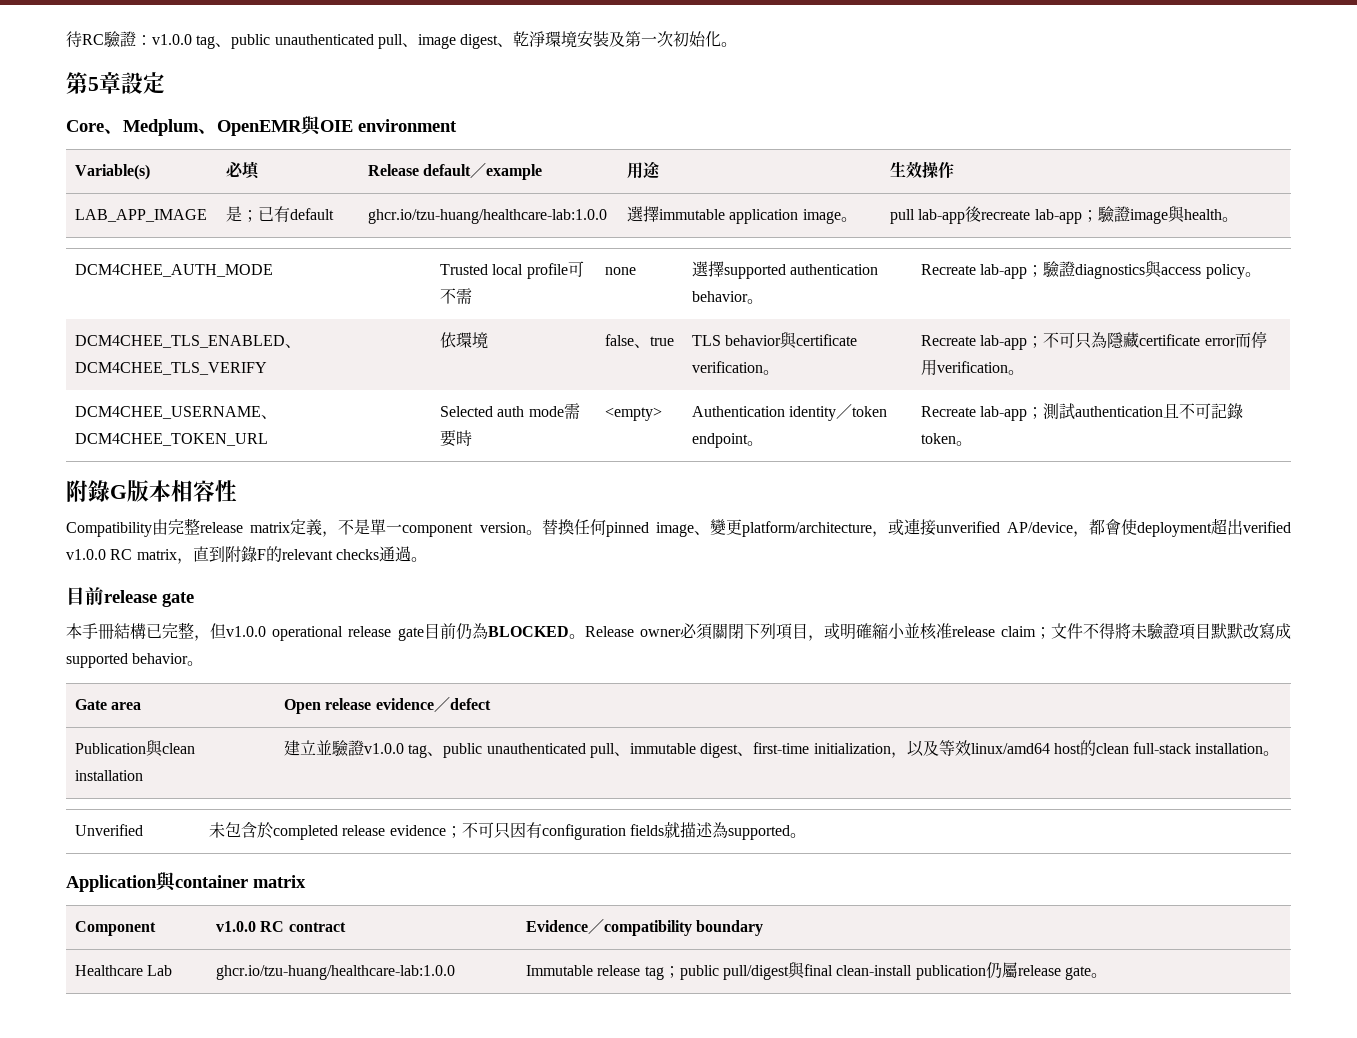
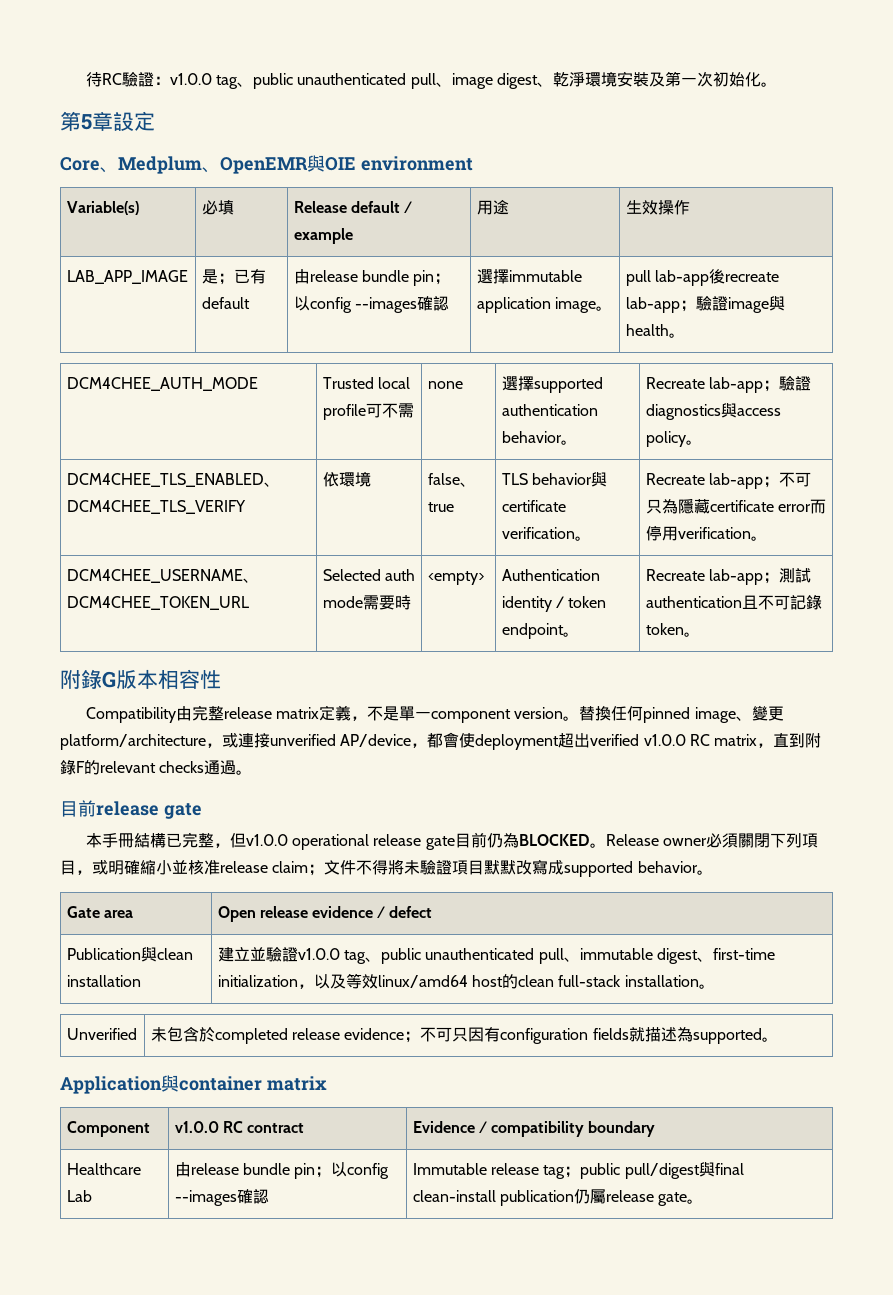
[367,209,607,224] ghcr.io/tzu-huang/healthcare-lab:1.0.0 -> [293,269,451,286] [293,296,449,313] 由release bundle pin；以config --images確認
[215,965,455,980] ghcr.io/tzu-huang/healthcare-lab:1.0.0 -> [174,1162,390,1179] [174,1189,269,1206] 由release bundle pin；以config --images確認

